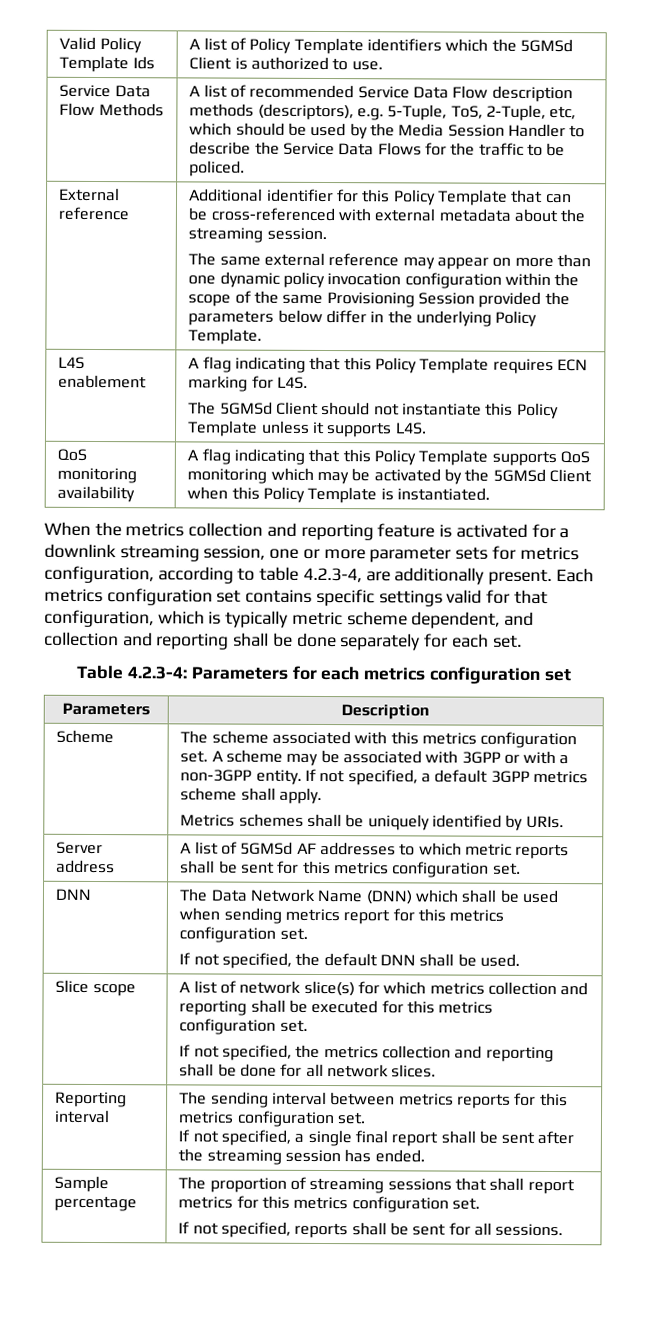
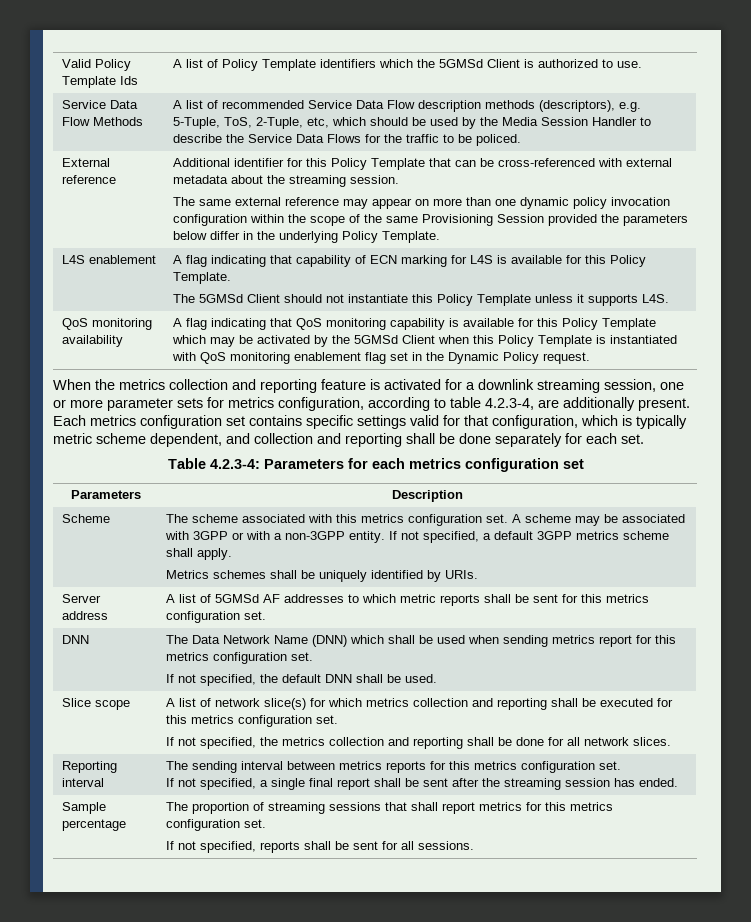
[343,357,588,374] [188,375,308,392] this Policy Template requires ECN marking for L4S. -> [295,255,646,267] [172,272,231,284] capability of ECN marking for L4S is available for this Policy Template.
[342,449,590,467] [187,468,268,484] this Policy Template supports QoS monitoring -> [295,318,656,330] QoS monitoring capability is available for this Policy Template
[396,487,490,501] instantiated. -> [609,335,677,344] [171,352,590,364] instantiated with QoS monitoring enablement flag set in the Dynamic Policy request.

